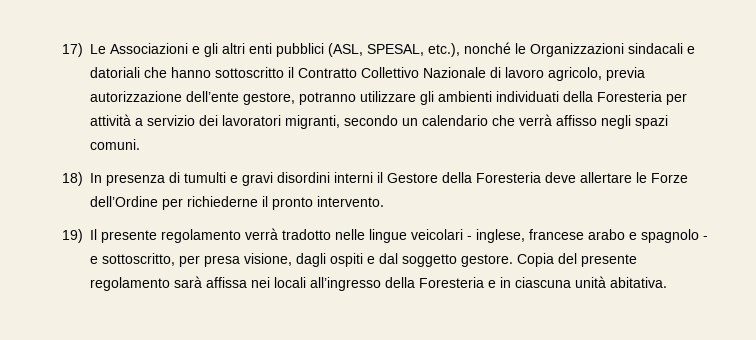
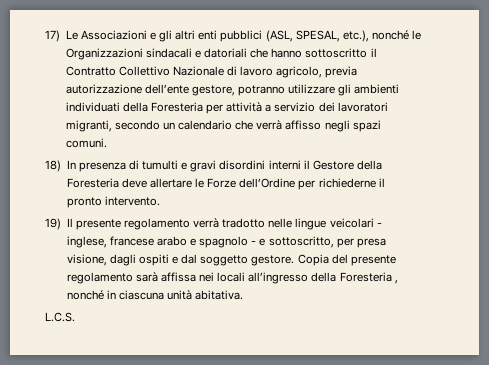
[487,280,496,288] e -> [394,280,398,284] [66,290,104,300] , nonché
(667, 282) none -> [45,312,76,322] // L.C.S.

